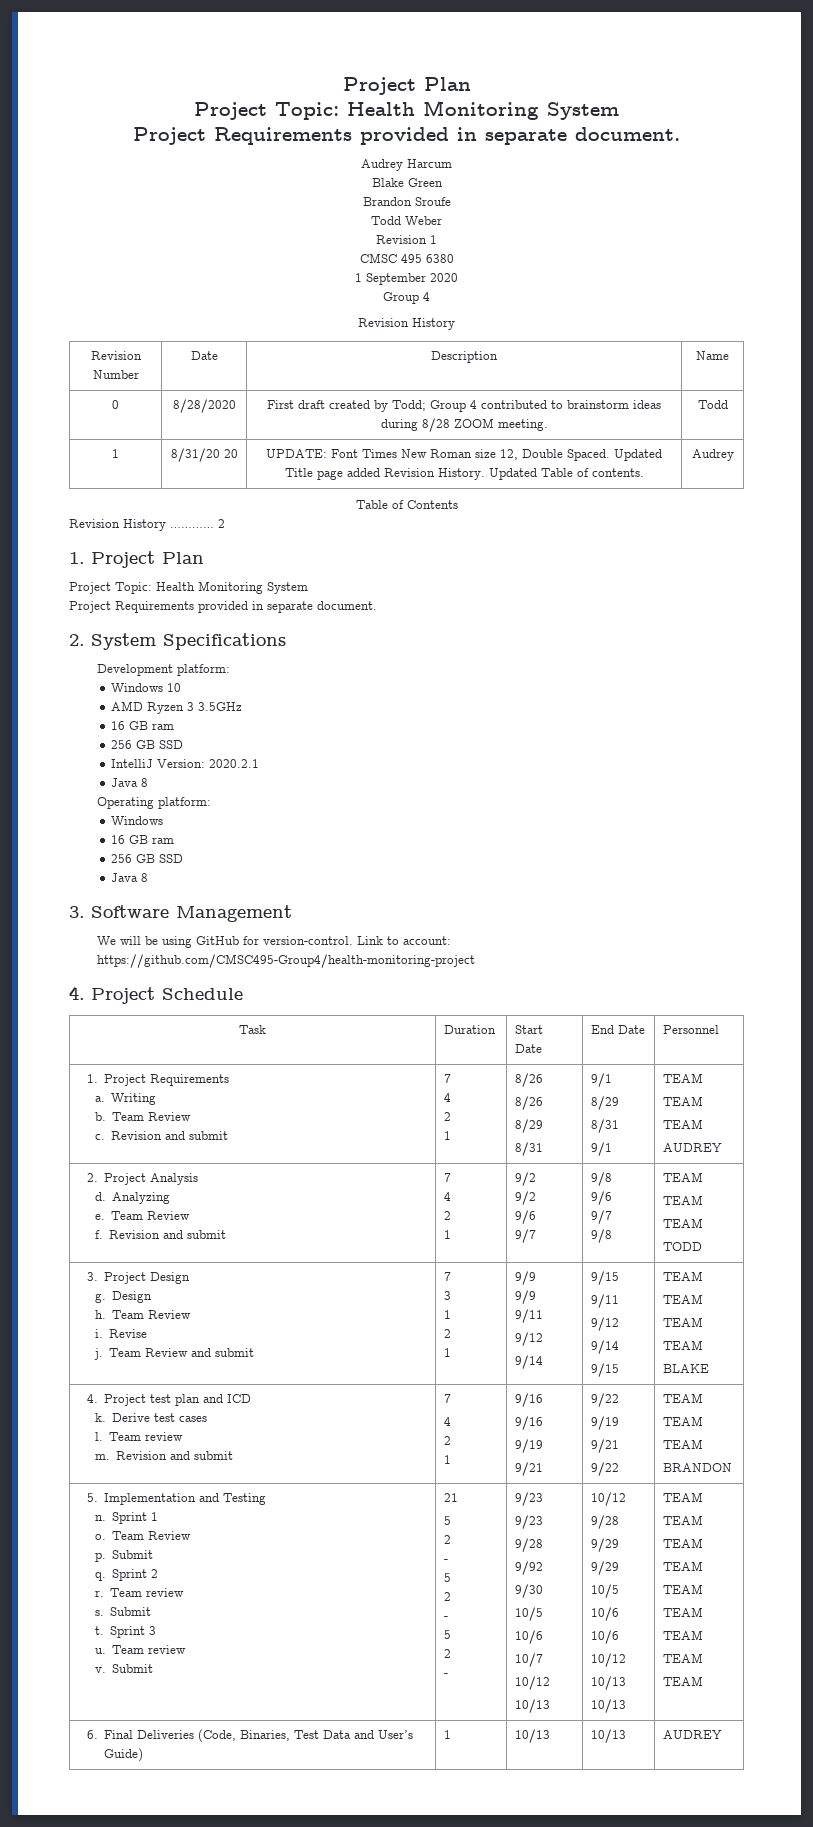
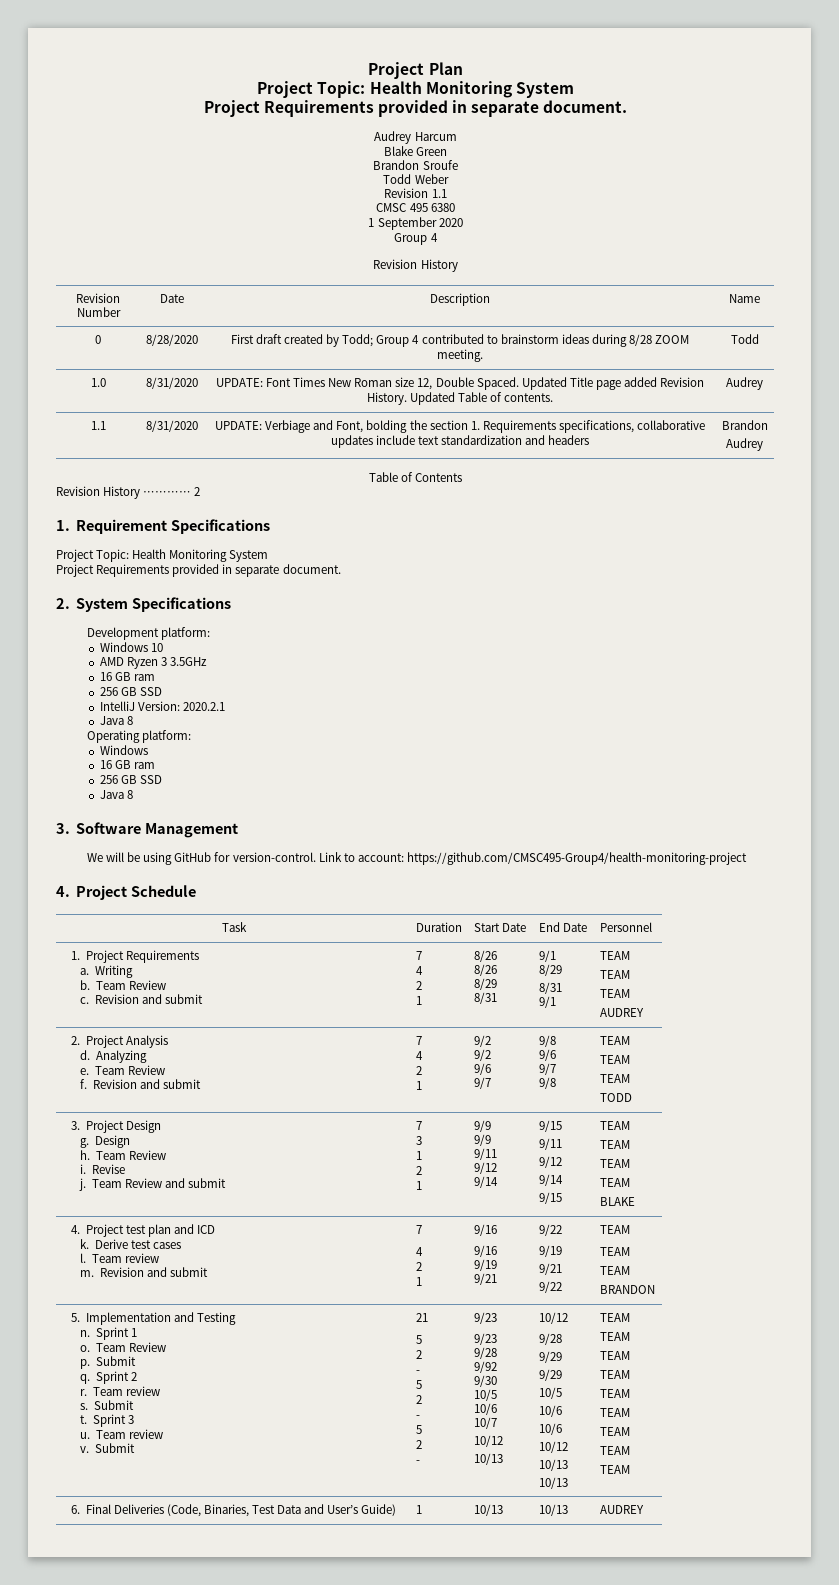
[430,235,437,244] 1 -> [431,189,447,198] 1.1
[112,449,119,458] [170,448,238,462] 1 | 8/31/20 20 -> [90,378,106,387] [146,377,198,389] 1.0 | 8/31/2020
(734, 455) none -> [90,421,106,430] [146,420,198,432] [214,420,706,433] [330,435,590,448] [721,420,768,430] [726,438,763,451] // 1.1 | 8/31/2020 | UPDATE: Verbiage and Font, bolding the section 1. Requirements specifications, collaborative updates include text standardization and headers | Brandon // Audrey
[91,551,205,568] Project Plan -> [75,519,270,534] Requirement Specifications

